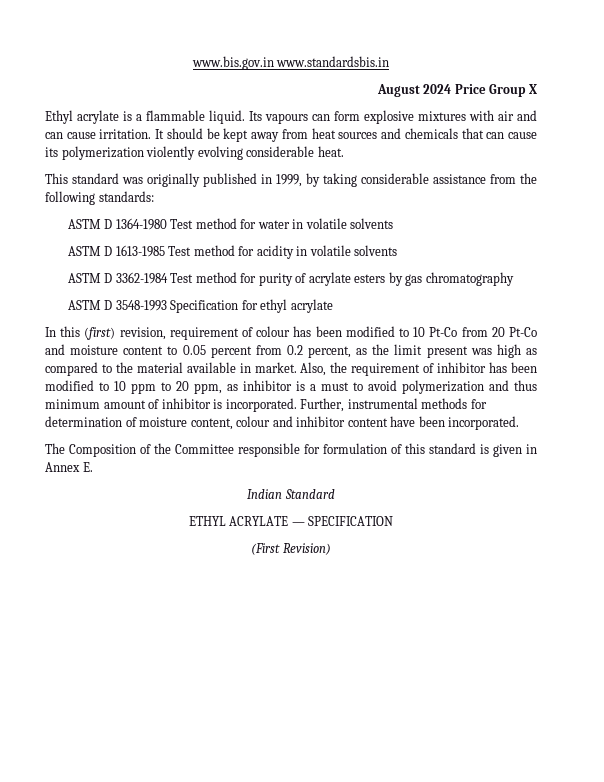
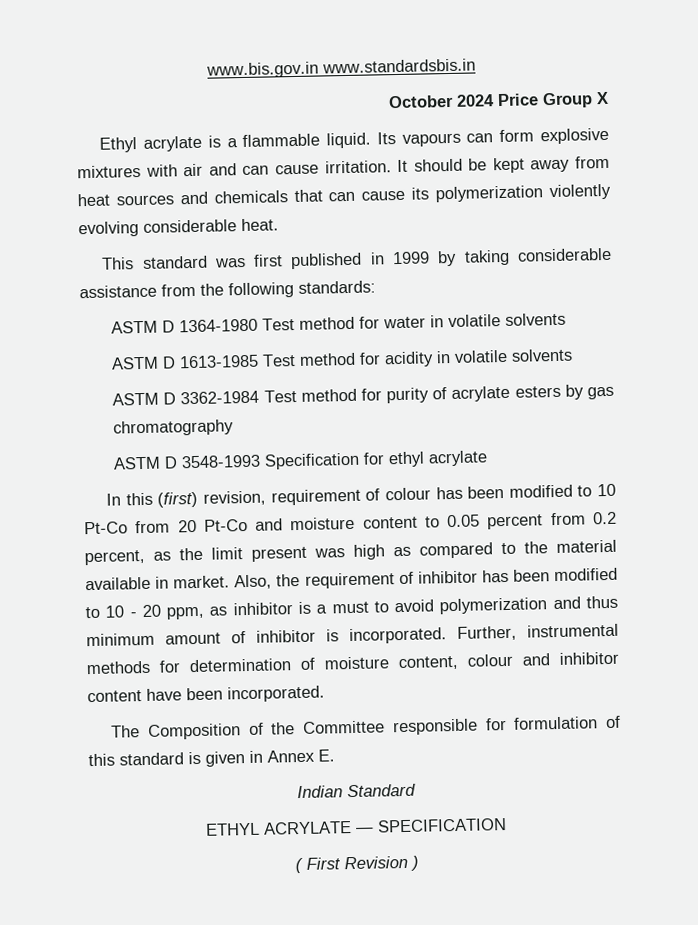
[376,84,420,97] August -> [388,94,454,109] October
[147,173,200,187] originally -> [253,254,284,267] first
[276,174,302,187] 1999, -> [392,251,431,265] 1999
[131,382,171,394] ppm to -> [129,612,137,618] -
[251,543,331,555] (First Revision) -> [294,855,419,874] ( First Revision )

